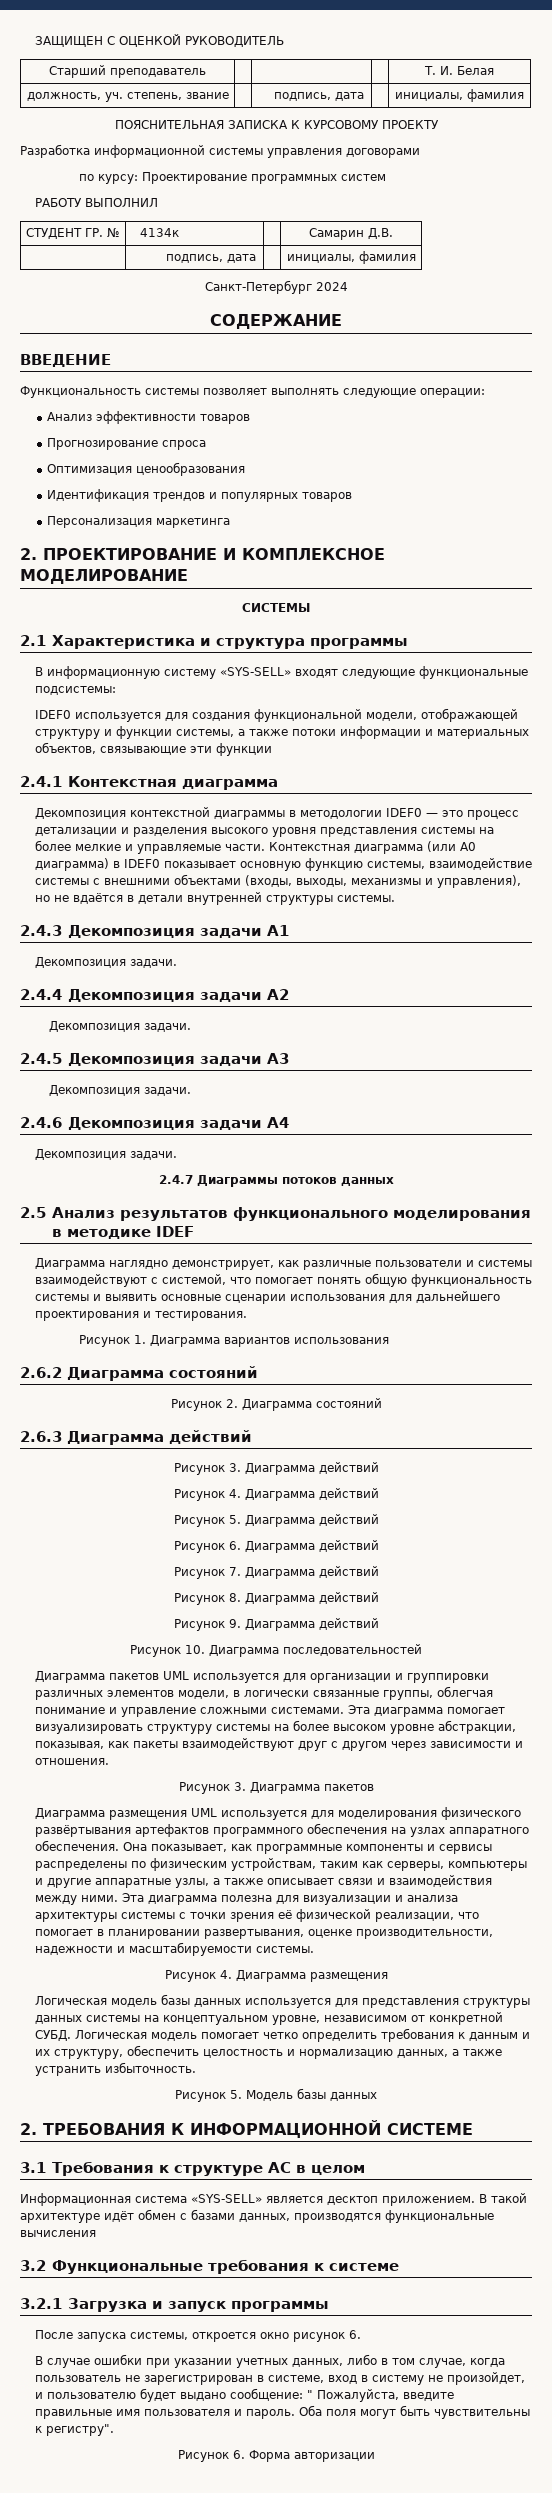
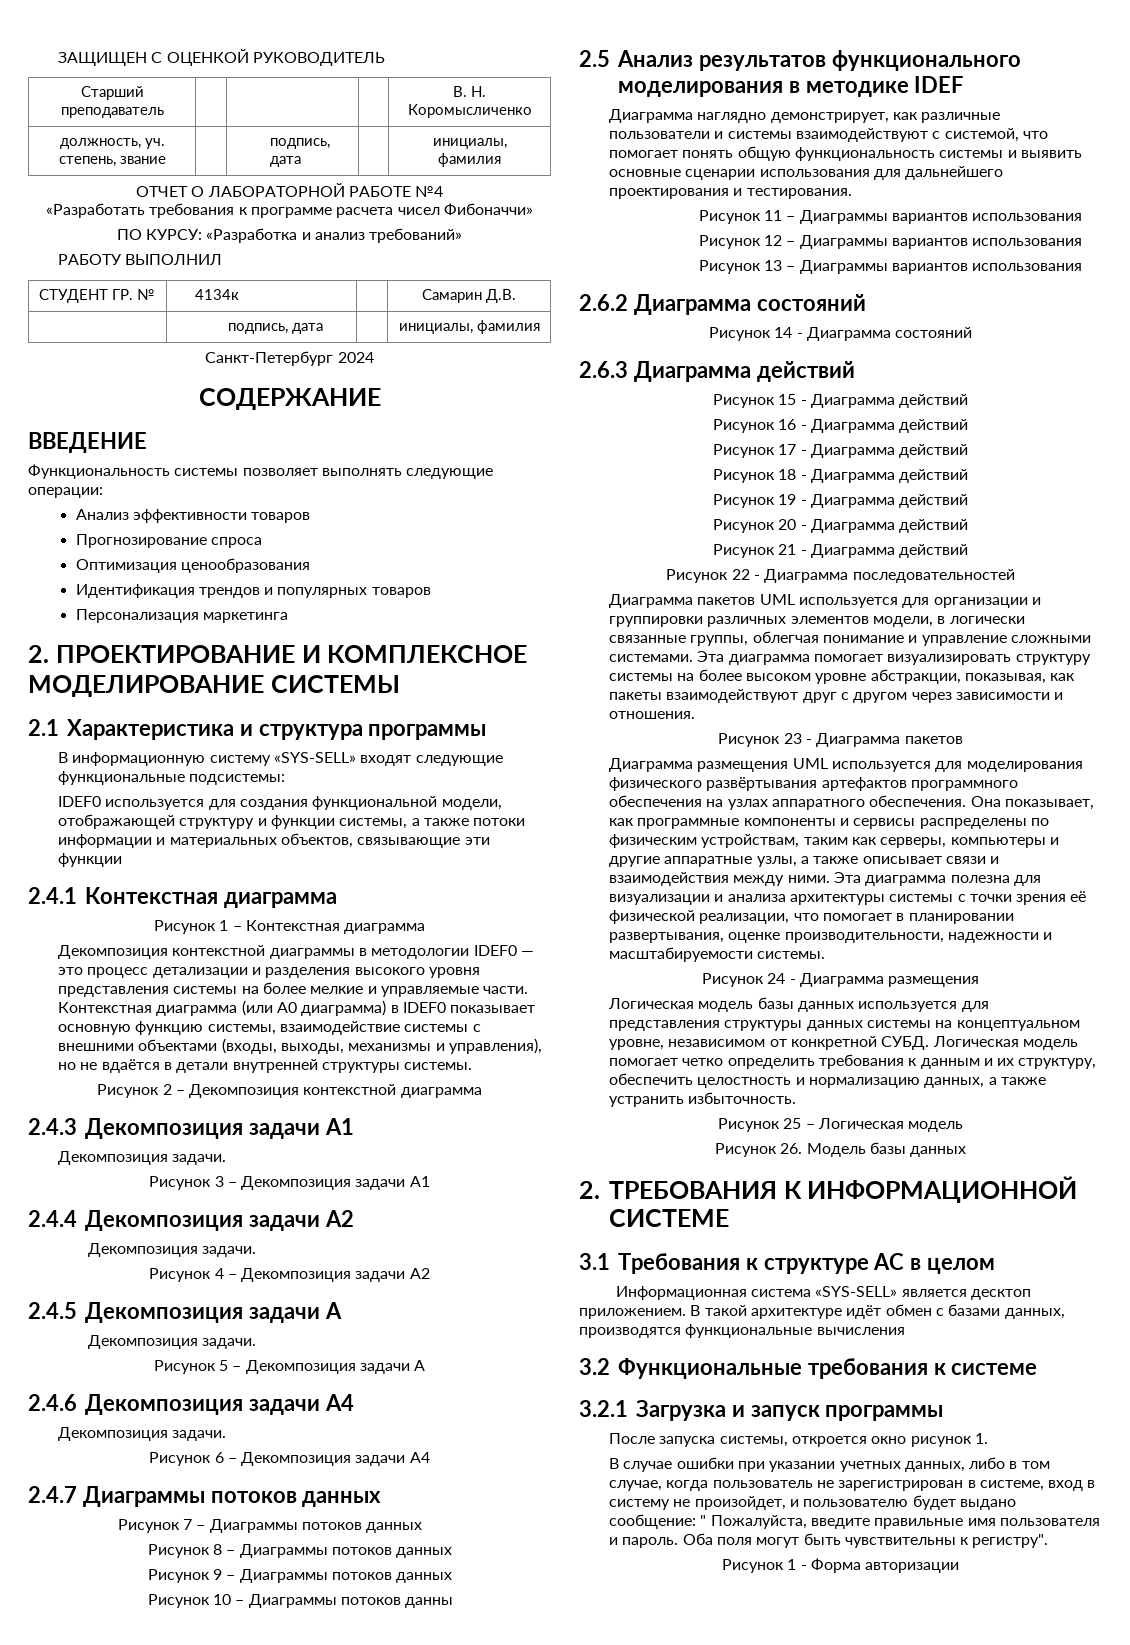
[424,66,494,75] Т. И. Белая -> [453,86,486,97] [407,104,532,118] В. Н. Коромысличенко
[114,120,439,129] [20,144,420,158] [78,172,386,184] ПОЯСНИТЕЛЬНАЯ ЗАПИСКА К КУРСОВОМУ ПРОЕКТУ // Разработка информационной системы управления договорами // по курсу: Проектирование программных систем -> [135,183,444,197] [46,203,533,218] [116,228,463,243] ОТЧЕТ О ЛАБОРАТОРНОЙ РАБОТЕ №4 // «Разработать требования к программе расчета чисел Фибоначчи» // ПО КУРСУ: «Разработка и анализ требований»
(188, 576) // -> (264, 686) none
(278, 784) none -> [153,920,426,934] // Рисунок 1 – Контекстная диаграмма
(395, 898) none -> [97,1084,482,1098] // Рисунок 2 – Декомпозиция контекстной диаграмма
(177, 963) none -> [149,1176,430,1190] // Рисунок 3 – Декомпозиция задачи А1
(192, 1027) none -> [149,1268,430,1282] // Рисунок 4 – Декомпозиция задачи А2
[266,1053,289,1064] [49,1085,192,1096] A3 // Декомпозиция задачи. -> [324,1302,342,1319] [87,1335,257,1349] [153,1360,426,1374] A // Декомпозиция задачи. // Рисунок 5 – Декомпозиция задачи A
[158,1175,394,1187] 2.4.7 Диаграммы потоков данных -> [149,1452,430,1466] [28,1486,382,1507] [117,1519,423,1533] [147,1544,453,1558] [147,1569,453,1583] [147,1594,454,1608] Рисунок 6 – Декомпозиция задачи A4 // 2.4.7 Диаграммы потоков данных // Рисунок 7 – Диаграммы потоков данных // Рисунок 8 – Диаграммы потоков данных // Рисунок 9 – Диаграммы потоков данных // Рисунок 10 – Диаграммы потоков данны
[133,1335,220,1347] 1. Диаграмма -> [763,210,1083,224] [698,235,1083,249] [698,260,888,274] 11 – Диаграммы вариантов использования // Рисунок 12 – Диаграммы вариантов использования // Рисунок 13 – Диаграммы
[225,1399,238,1408] 2. -> [774,327,803,338] 14 -
[228,1462,379,1475] [173,1488,379,1501] [173,1514,379,1527] [173,1540,379,1553] [173,1566,379,1579] [173,1592,379,1605] [173,1618,379,1631] [130,1645,205,1657] 3. Диаграмма действий // Рисунок 4. Диаграмма действий // Рисунок 5. Диаграмма действий // Рисунок 6. Диаграмма действий // Рисунок 7. Диаграмма действий // Рисунок 8. Диаграмма действий // Рисунок 9. Диаграмма действий // Рисунок 10. -> [778,394,969,408] [712,419,969,433] [712,444,969,458] [712,469,969,483] [712,494,969,508] [712,519,969,533] [712,544,969,558] [666,569,760,583] 15 - Диаграмма действий // Рисунок 16 - Диаграмма действий // Рисунок 17 - Диаграмма действий // Рисунок 18 - Диаграмма действий // Рисунок 19 - Диаграмма действий // Рисунок 20 - Диаграмма действий // Рисунок 21 - Диаграмма действий // Рисунок 22 -
[233,1782,246,1791] 3. -> [783,733,812,744] 23 -
[219,1970,232,1979] 4. -> [767,973,796,984] 24 -
[230,2090,242,2099] 5. -> [783,1118,964,1132] [714,1143,803,1157] 25 – Логическая модель // Рисунок 26.
[348,2330,361,2339] 6. -> [974,1433,988,1444] 1.
[232,2450,245,2459] 6. -> [787,1559,807,1570] 1 -

